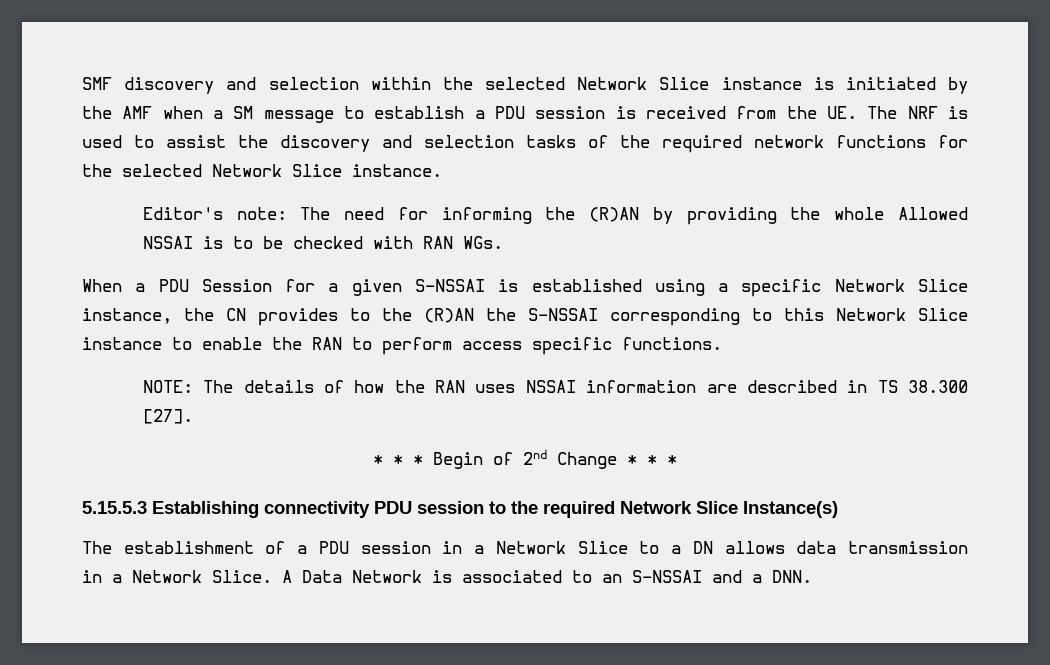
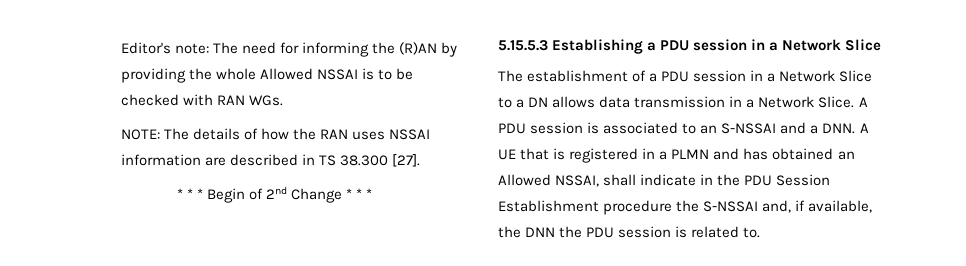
[82,77,968,94] [82,106,969,123] [82,135,968,153] [82,164,442,177] SMF discovery and selection within the selected Network Slice instance is initiated by the AMF when a SM message to establish a PDU session is received from the UE. The NRF is used to assist the discovery and selection tasks of the required network functions for the selected Network Slice instance. // -> (121, 48) none
[82,279,969,297] [82,308,968,326] [82,337,722,355] // When a PDU Session for a given S-NSSAI is established using a specific Network Slice instance, the CN provides to the (R)AN the S-NSSAI corresponding to this Network Slice instance to enable the RAN to perform access specific functions. -> (284, 100) none
[264,501,838,518] connectivity PDU session to the required Network Slice Instance(s) -> [647,39,882,51] a PDU session in a Network Slice
[302,570,422,583] Data Network -> [498,122,584,134] PDU session
(812, 576) none -> [859,123,869,133] [498,148,855,163] [498,174,831,187] [498,200,873,215] [498,226,761,238] A UE that is registered in a PLMN and has obtained an Allowed NSSAI, shall indicate in the PDU Session Establishment procedure the S-NSSAI and, if available, the DNN the PDU session is related to.

